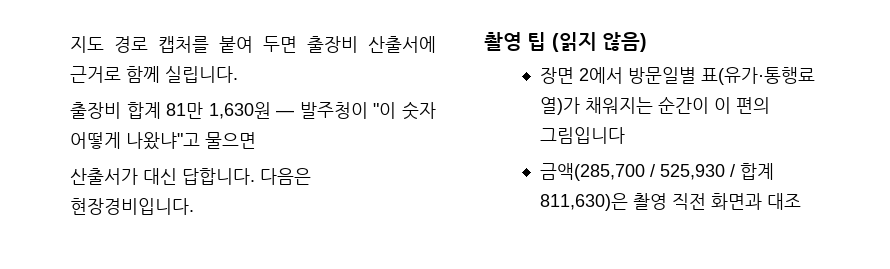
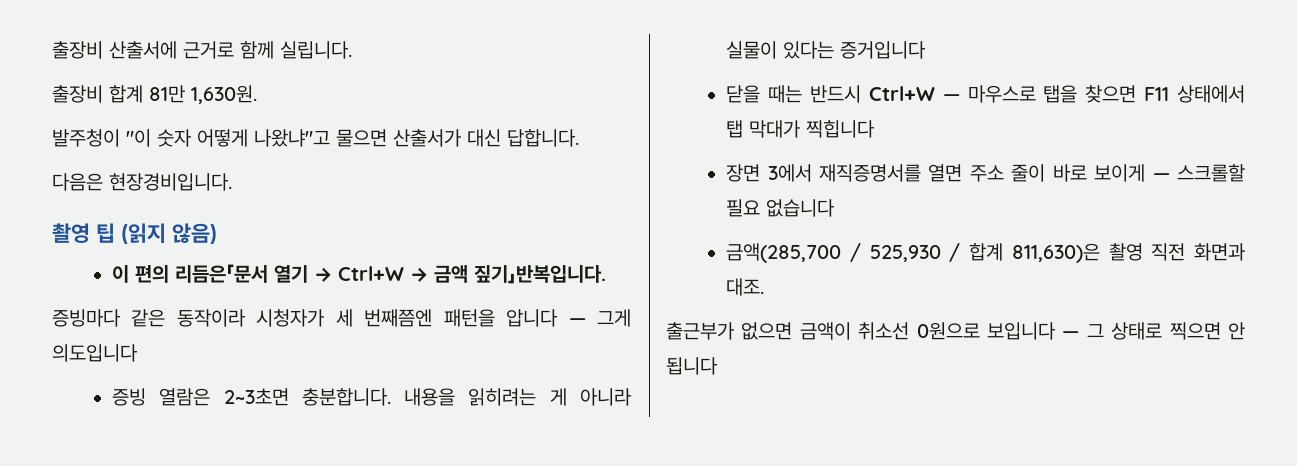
[70,36,297,53] 지도 경로 캡처를 붙여 두면 -> (52, 50) none
[208,102,295,119] 1,630원 — -> [191,85,257,104] 1,630원. //
(256, 140) // -> (387, 138) none
(255, 176) none -> (579, 138) //
[539,67,815,85] [539,96,770,115] [539,127,625,144] 장면 2에서 방문일별 표(유가·통행료 열)가 채워지는 순간이 이 편의 그림입니다 -> [112,264,607,284] [52,309,632,327] [52,344,138,362] [112,388,632,406] [726,41,927,59] [726,85,1245,103] [726,120,876,138] [726,164,1245,182] [726,199,836,217] 이 편의 리듬은「문서 열기 → Ctrl+W → 금액 짚기」반복입니다. // 증빙마다 같은 동작이라 시청자가 세 번째쯤엔 패턴을 압니다 — 그게 의도입니다 // 증빙 열람은 2~3초면 충분합니다. 내용을 읽히려는 게 아니라 실물이 있다는 증거입니다 // 닫을 때는 반드시 Ctrl+W — 마우스로 탭을 찾으면 F11 상태에서 탭 막대가 찍힙니다 // 장면 3에서 재직증명서를 열면 주소 줄이 바로 보이게 — 스크롤할 필요 없습니다
[766,193,801,210] 대조 -> [726,278,765,296] [666,322,1245,340] [666,357,718,375] 대조. // 출근부가 없으면 금액이 취소선 0원으로 보입니다 — 그 상태로 찍으면 안 됩니다

